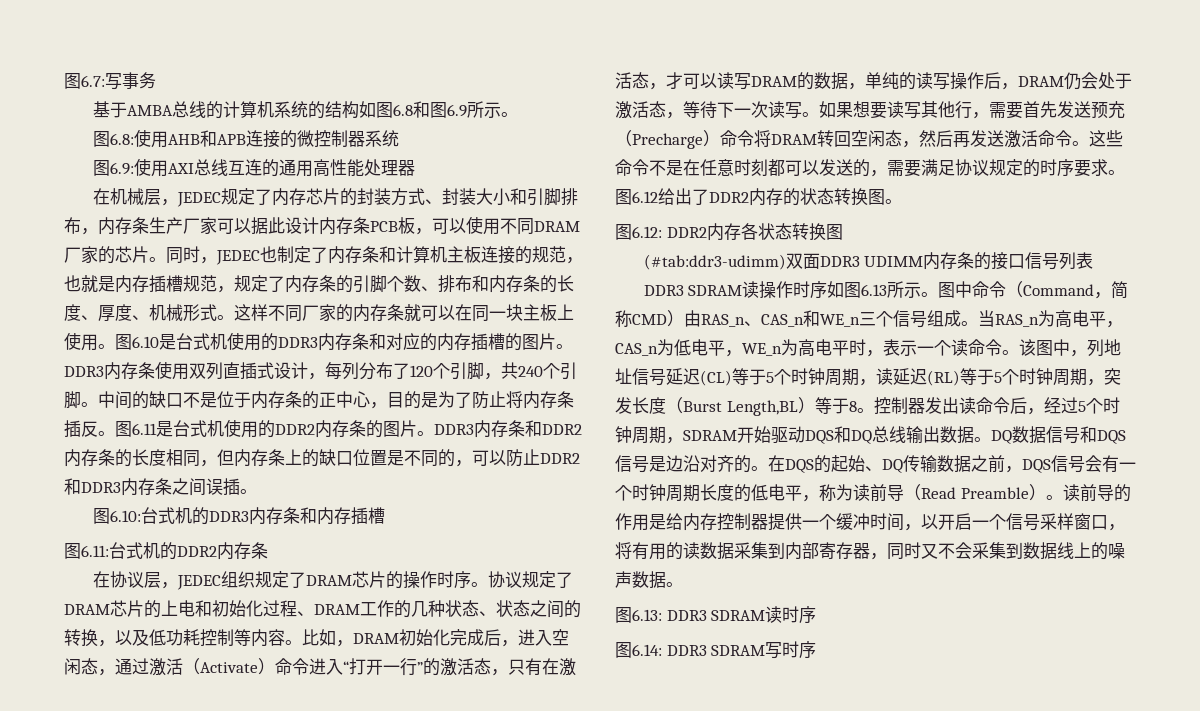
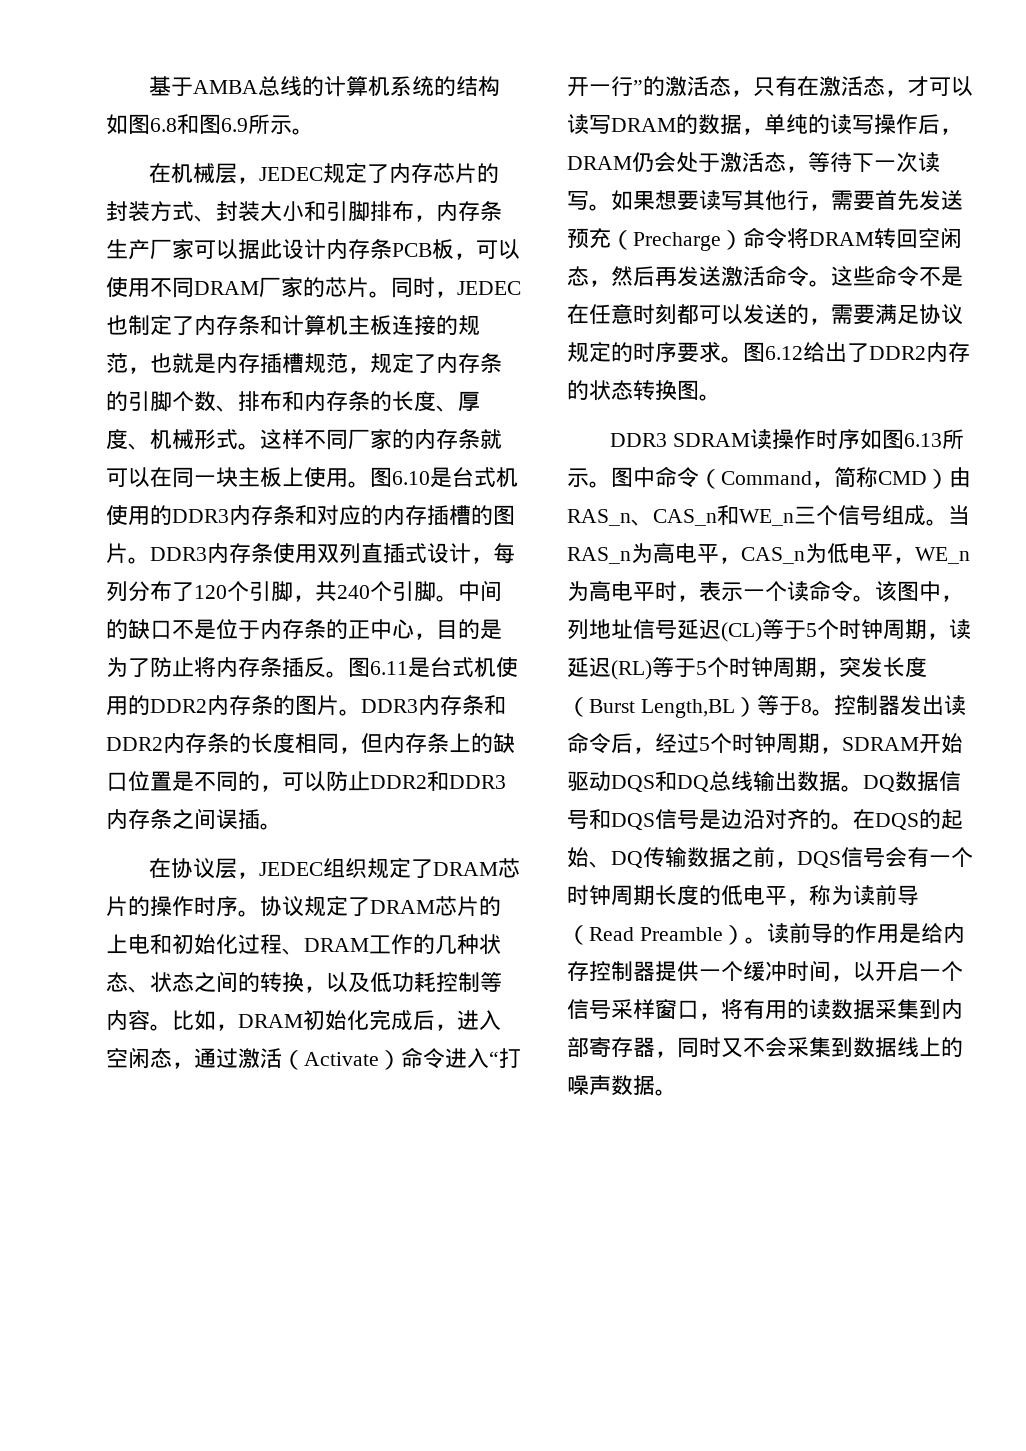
[64,72,156,90] 图6.7:写事务 // -> (149, 86) none
[92,129,399,148] [92,158,415,177] // 图6.8:使用AHB和APB连接的微控制器系统 // 图6.9:使用AXI总线互连的通用高性能处理器 -> (314, 131) none
[92,507,385,525] [64,542,268,560] // 图6.10:台式机的DDR3内存条和内存插槽 // 图6.11:台式机的DDR2内存条 -> (282, 826) none
[615,223,843,241] [643,252,1094,270] // 图6.12: DDR2内存各状态转换图 // (#tab:ddr3-udimm)双面DDR3 UDIMM内存条的接口信号列表 -> (721, 397) none
[615,606,817,624] [615,641,817,659] // 图6.13: DDR3 SDRAM读时序 // 图6.14: DDR3 SDRAM写时序 -> (677, 1092) none

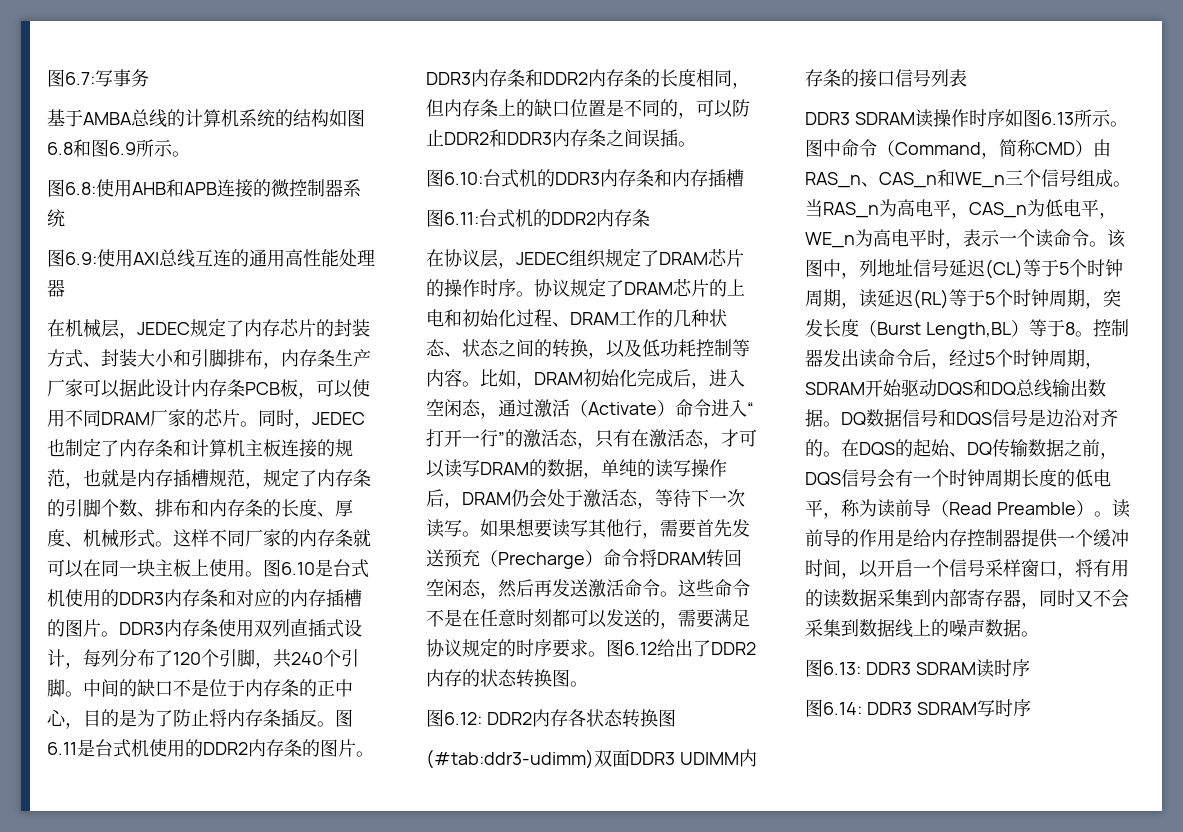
(149, 86) none -> [47,69,149,87] 图6.7:写事务 //
(314, 131) none -> [47,179,361,198] [47,209,65,227] [47,249,375,268] [47,279,65,297] // 图6.8:使用AHB和APB连接的微控制器系统 // 图6.9:使用AXI总线互连的通用高性能处理器
(282, 826) none -> [426,169,744,188] [426,209,650,228] // 图6.10:台式机的DDR3内存条和内存插槽 // 图6.11:台式机的DDR2内存条
(721, 397) none -> [426,709,676,728] [426,749,757,769] [805,69,967,88] // 图6.12: DDR2内存各状态转换图 // (#tab:ddr3-udimm)双面DDR3 UDIMM内存条的接口信号列表
(677, 1092) none -> [805,659,1030,678] [805,699,1031,717] // 图6.13: DDR3 SDRAM读时序 // 图6.14: DDR3 SDRAM写时序

